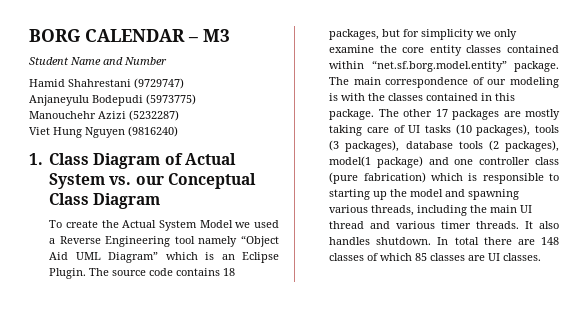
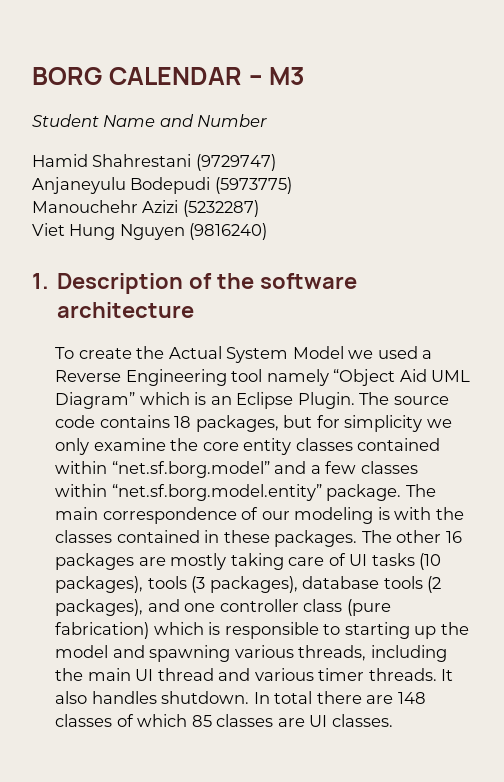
[49,153,236,169] [49,173,256,189] [49,193,161,209] Class Diagram of Actual System vs. our Conceptual Class Diagram -> [57,273,358,294] [57,302,195,318] Description of the software architecture
(365, 65) none -> [111,461,418,478] [55,484,108,497] “net.sf.borg.model” and a few classes within
[495,93,516,101] [329,109,375,120] this package. -> [223,530,358,547] these packages.
[435,109,448,117] 17 -> [445,531,462,543] 16
[329,156,423,168] model(1 package) -> (144, 607) none

